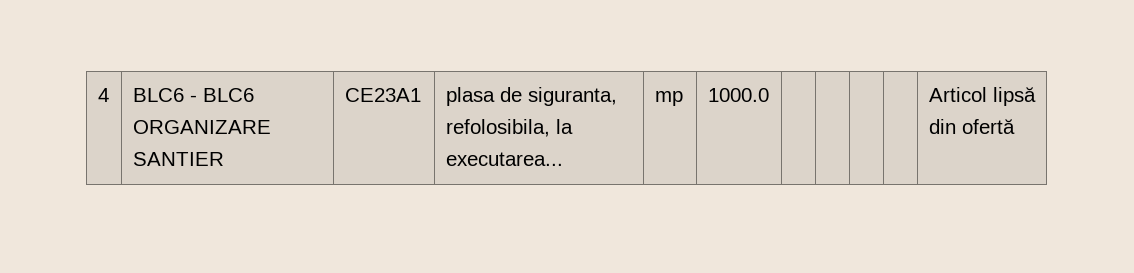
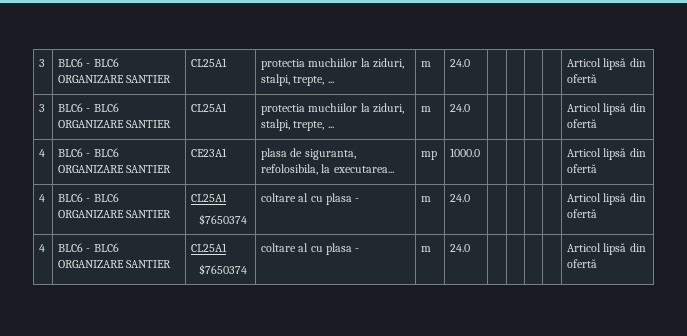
(97, 95) none -> [39,59,46,67] [58,58,119,67] [58,75,172,83] [191,58,228,67] [261,58,404,70] [261,74,334,86] [421,61,432,67] [450,59,471,67] [567,58,646,70] [567,74,598,83] [39,104,46,112] [58,103,119,112] [58,120,172,128] [191,103,228,112] [261,103,404,115] [261,119,334,131] [421,106,432,112] [450,104,471,112] [567,103,646,115] [567,119,598,128] 3 | BLC6 - BLC6 ORGANIZARE SANTIER | CL25A1 | protectia muchiilor la ziduri, stalpi, trepte, ... | m | 24.0 | | | | | Articol lipsă din ofertă // 3 | BLC6 - BLC6 ORGANIZARE SANTIER | CL25A1 | protectia muchiilor la ziduri, stalpi, trepte, ... | m | 24.0 | | | | | Articol lipsă din ofertă //
(1015, 126) none -> [39,194,46,202] [58,193,119,202] [58,210,172,218] [191,193,228,202] [199,214,248,225] [261,193,360,205] [421,196,432,202] [450,194,471,202] [567,193,646,205] [567,209,598,218] [39,244,46,252] [58,243,119,252] [58,260,172,268] [191,243,228,252] [199,264,248,275] [261,243,360,255] [421,246,432,252] [450,244,471,252] [567,243,646,255] [567,259,598,268] // 4 | BLC6 - BLC6 ORGANIZARE SANTIER | CL25A1 // $7650374 | coltare al cu plasa - | m | 24.0 | | | | | Articol lipsă din ofertă // 4 | BLC6 - BLC6 ORGANIZARE SANTIER | CL25A1 // $7650374 | coltare al cu plasa - | m | 24.0 | | | | | Articol lipsă din ofertă

